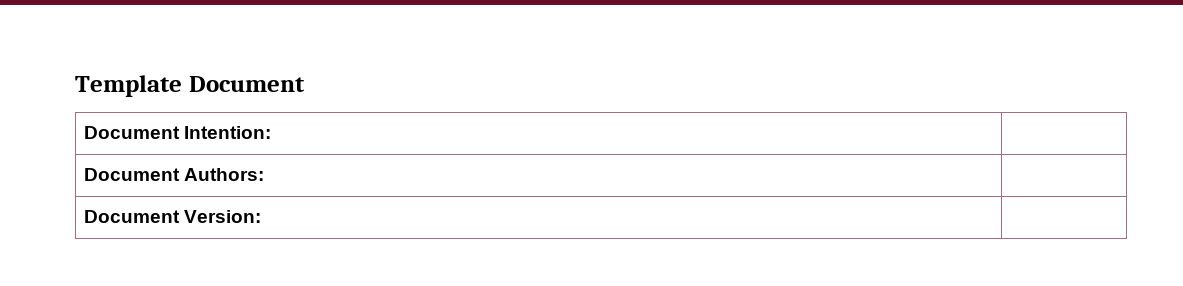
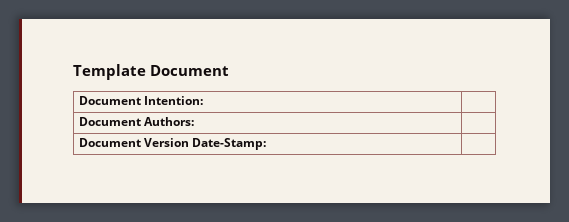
[184,210,262,223] Version: -> [143,138,267,150] Version Date-Stamp:

